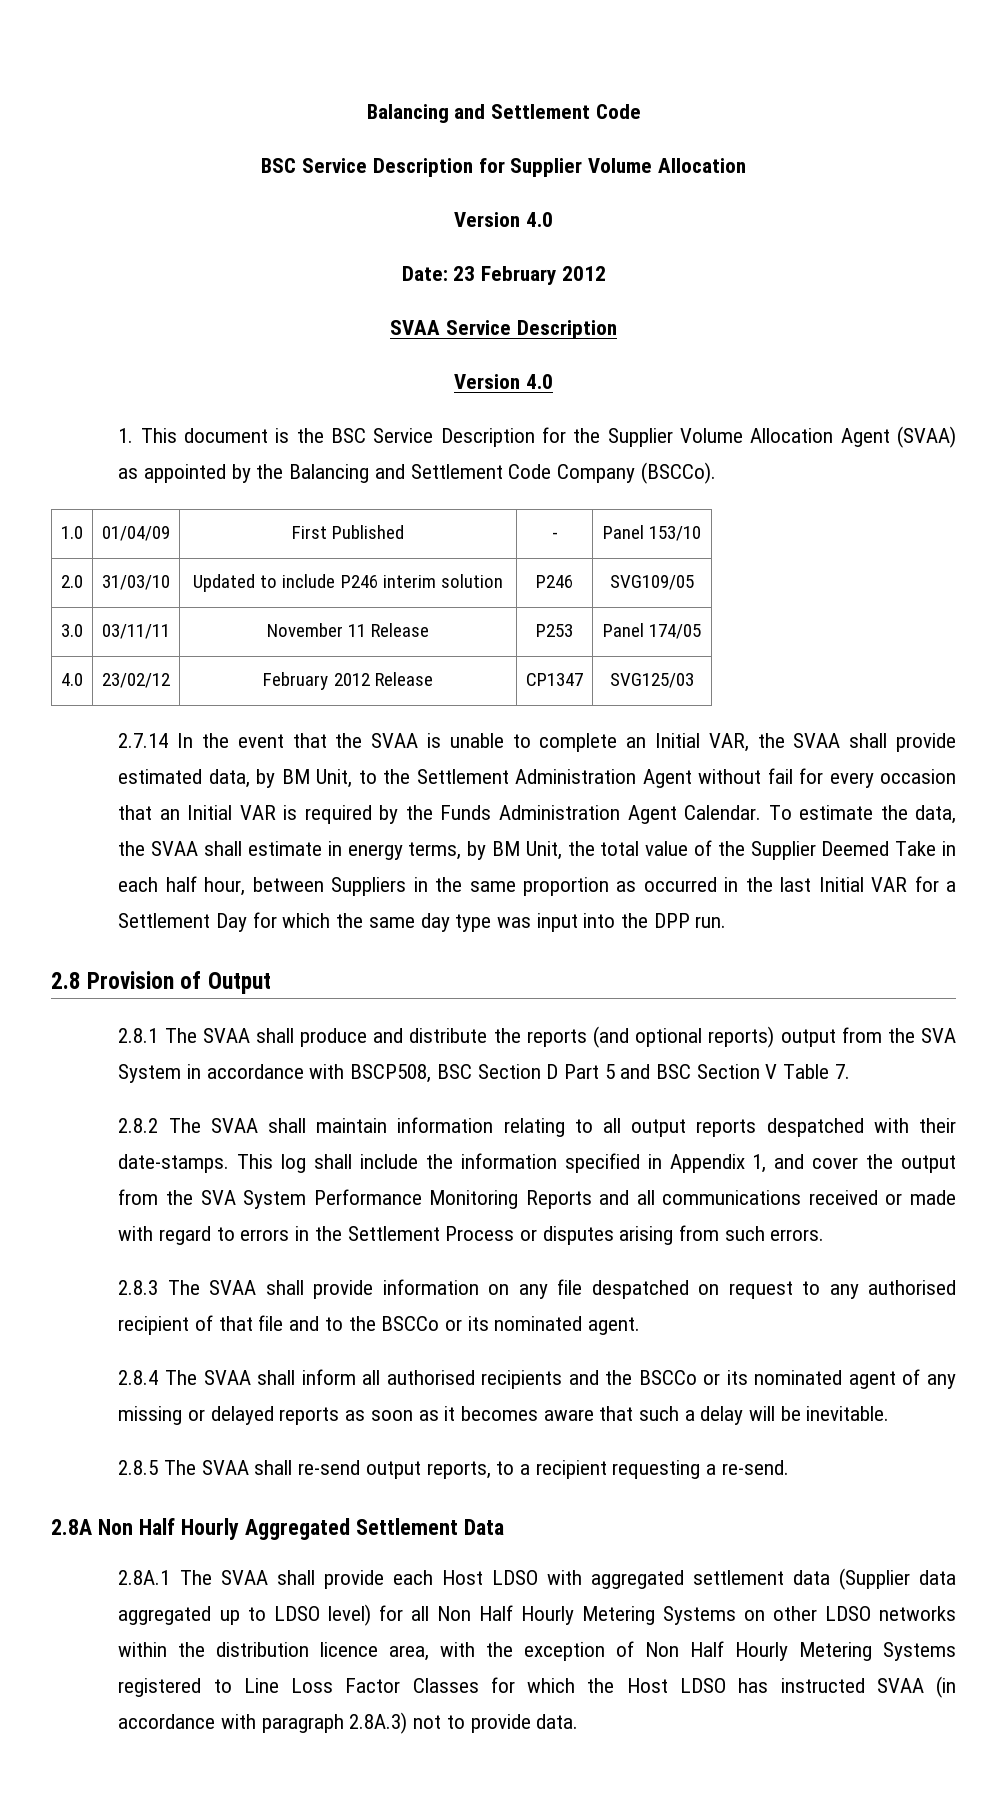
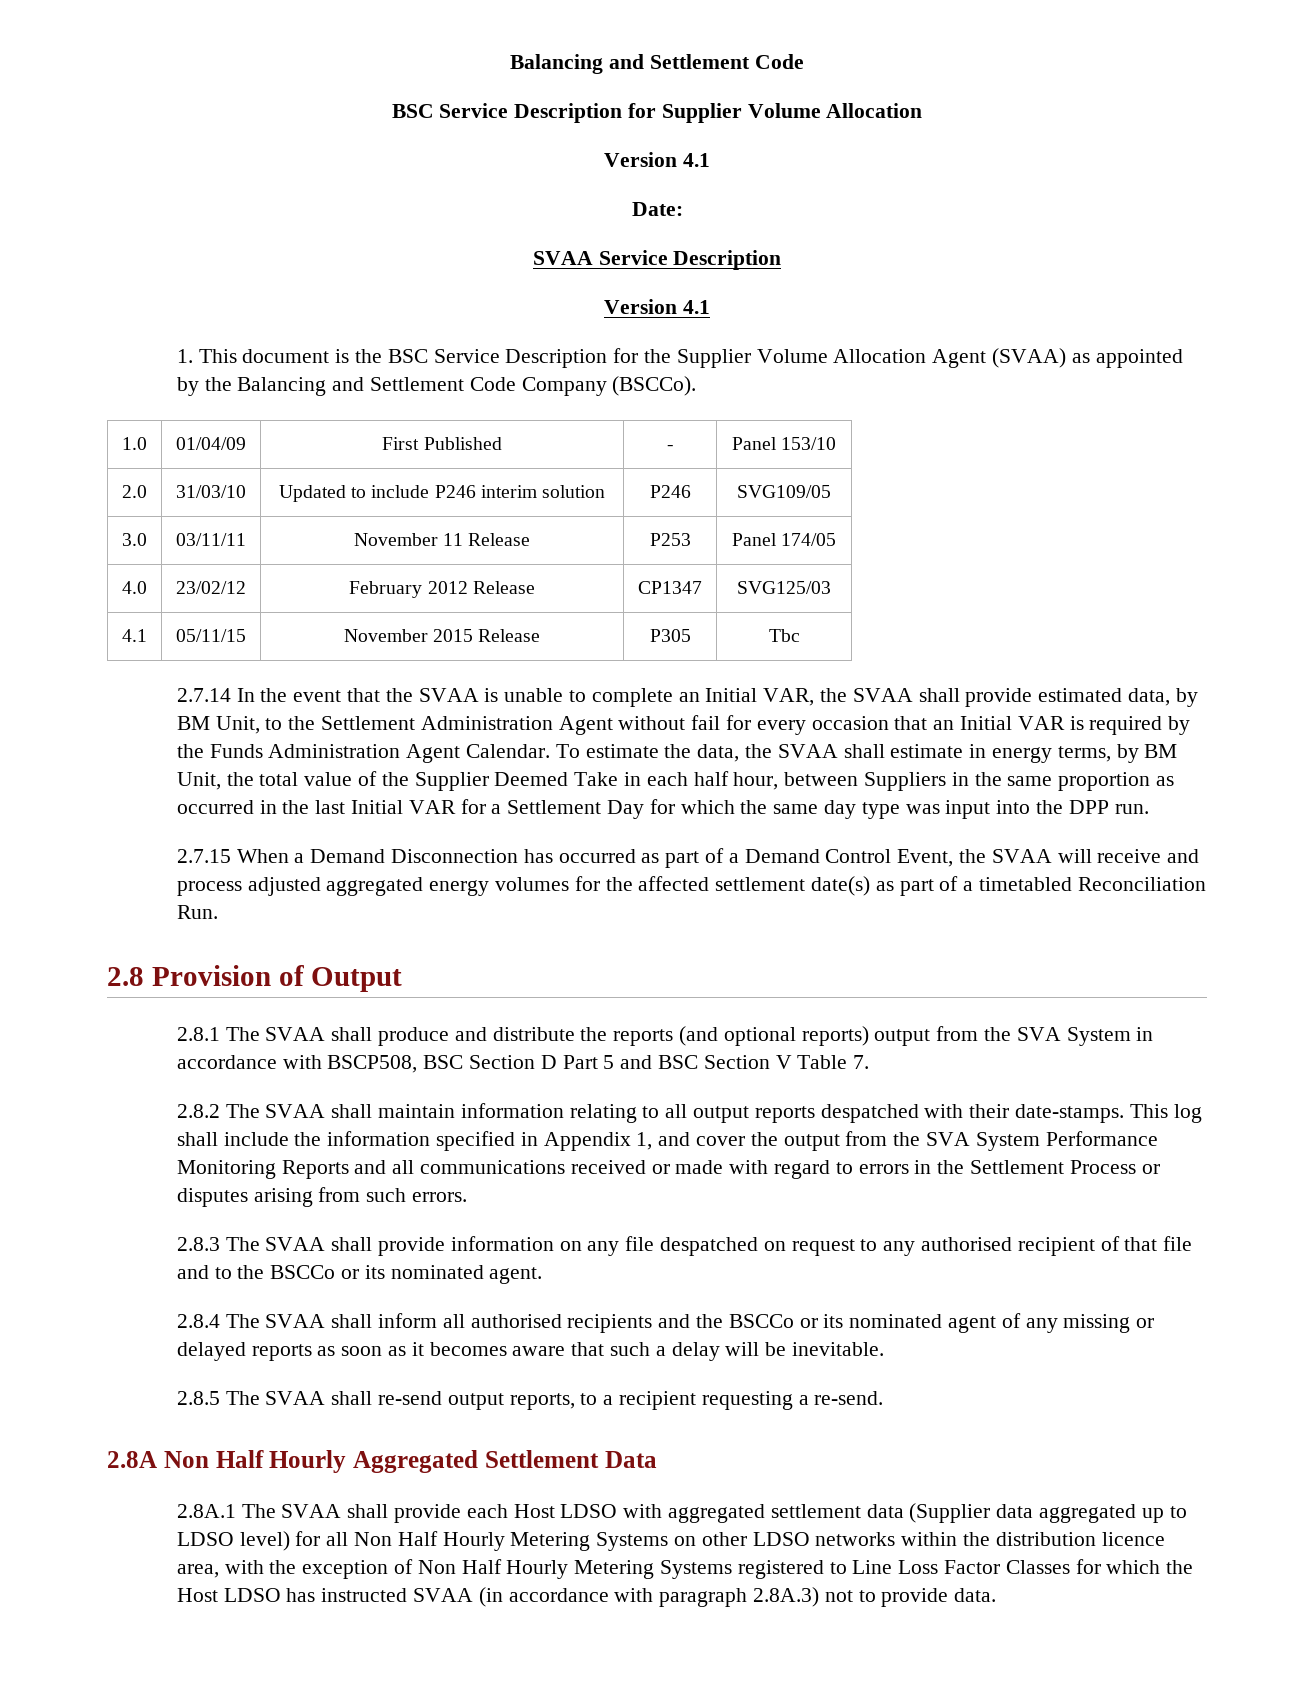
[525,212,553,227] 4.0 -> [682,153,710,167] 4.1
[453,266,606,285] 23 February 2012 -> (683, 209) none
[525,374,553,389] 4.0 -> [682,300,710,314] 4.1
(694, 680) none -> [122,629,147,642] [176,629,246,642] [343,629,541,642] [649,629,691,642] [768,629,800,642] // 4.1 | 05/11/15 | November 2015 Release | P305 | Tbc
(727, 922) none -> [176,848,1200,868] [176,876,1206,896] [176,905,218,919] // 2.7.15 When a Demand Disconnection has occurred as part of a Demand Control Event, the SVAA will receive and process adjusted aggregated energy volumes for the affected settlement date(s) as part of a timetabled Reconciliation Run.

